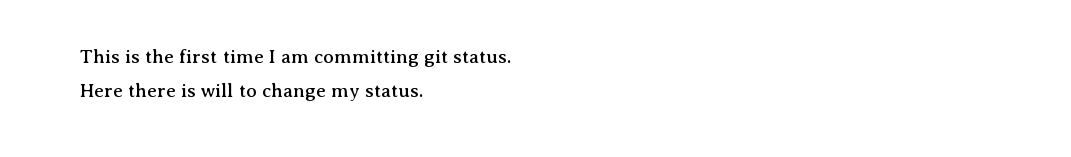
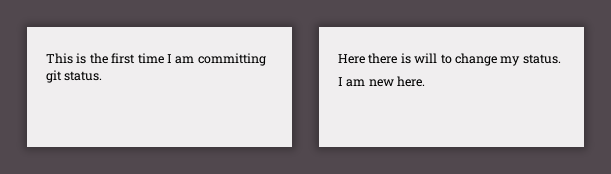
(423, 91) none -> [338,76,426,87] // I am new here.

